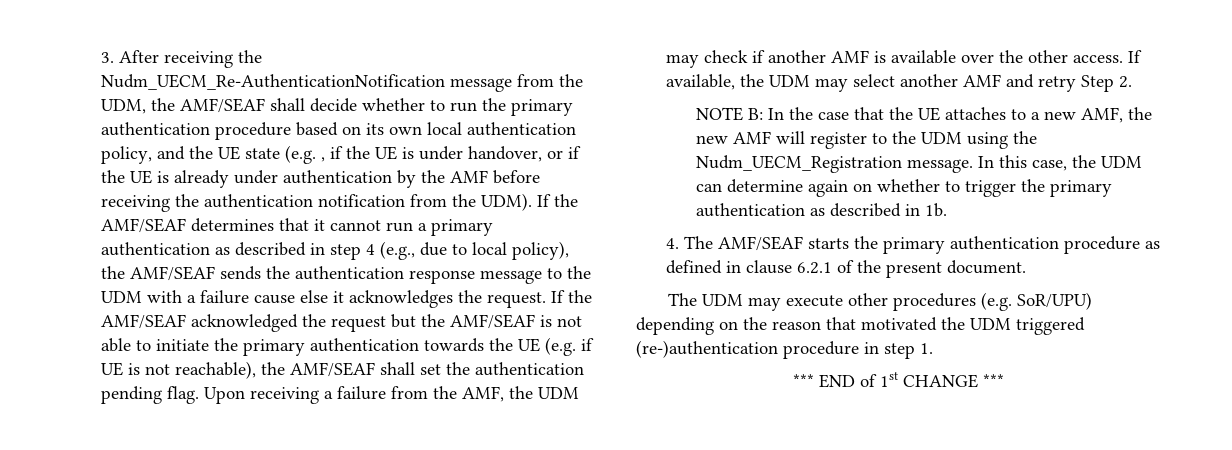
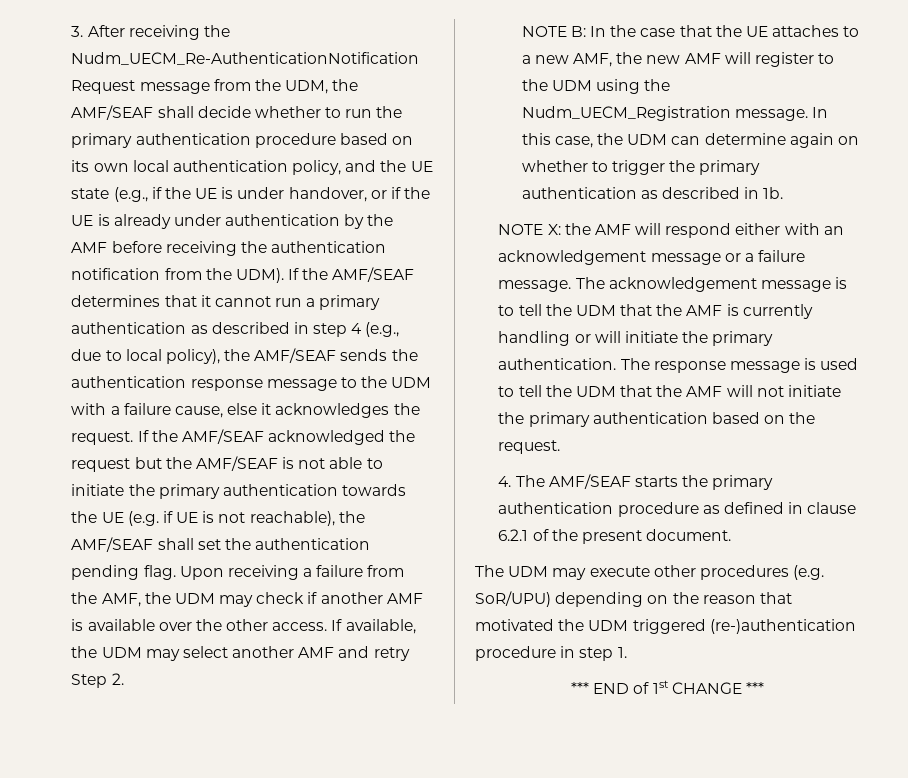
(446, 82) none -> [71,80,136,94] Request
[285,145,326,164] (e.g. , -> [113,187,148,202] (e.g.,
[254,295,296,304] cause -> [174,406,223,418] cause,
(948, 210) none -> [498,223,844,238] [498,250,806,265] [498,277,848,292] [498,304,813,319] [498,331,774,346] [498,358,859,373] [498,385,841,397] [498,412,816,427] [498,440,561,454] // NOTE X: the AMF will respond either with an acknowledgement message or a failure message. The acknowledgement message is to tell the UDM that the AMF is currently handling or will initiate the primary authentication. The response message is used to tell the UDM that the AMF will not initiate the primary authentication based on the request.

